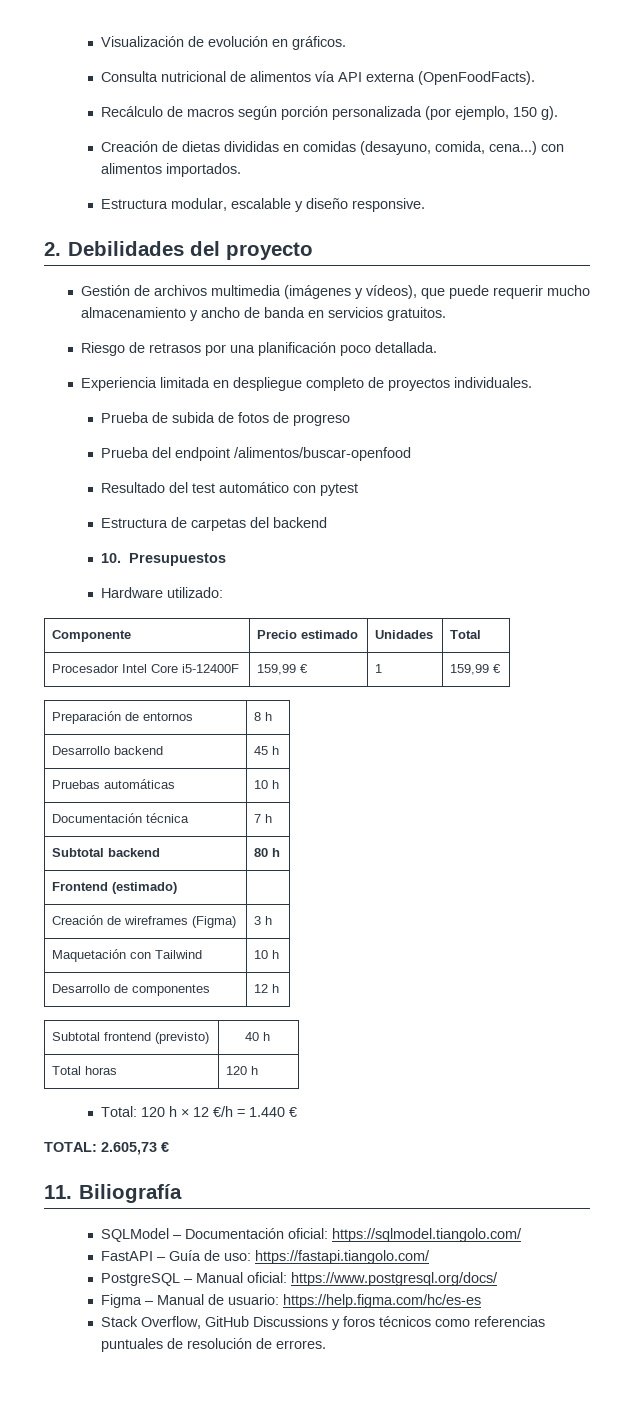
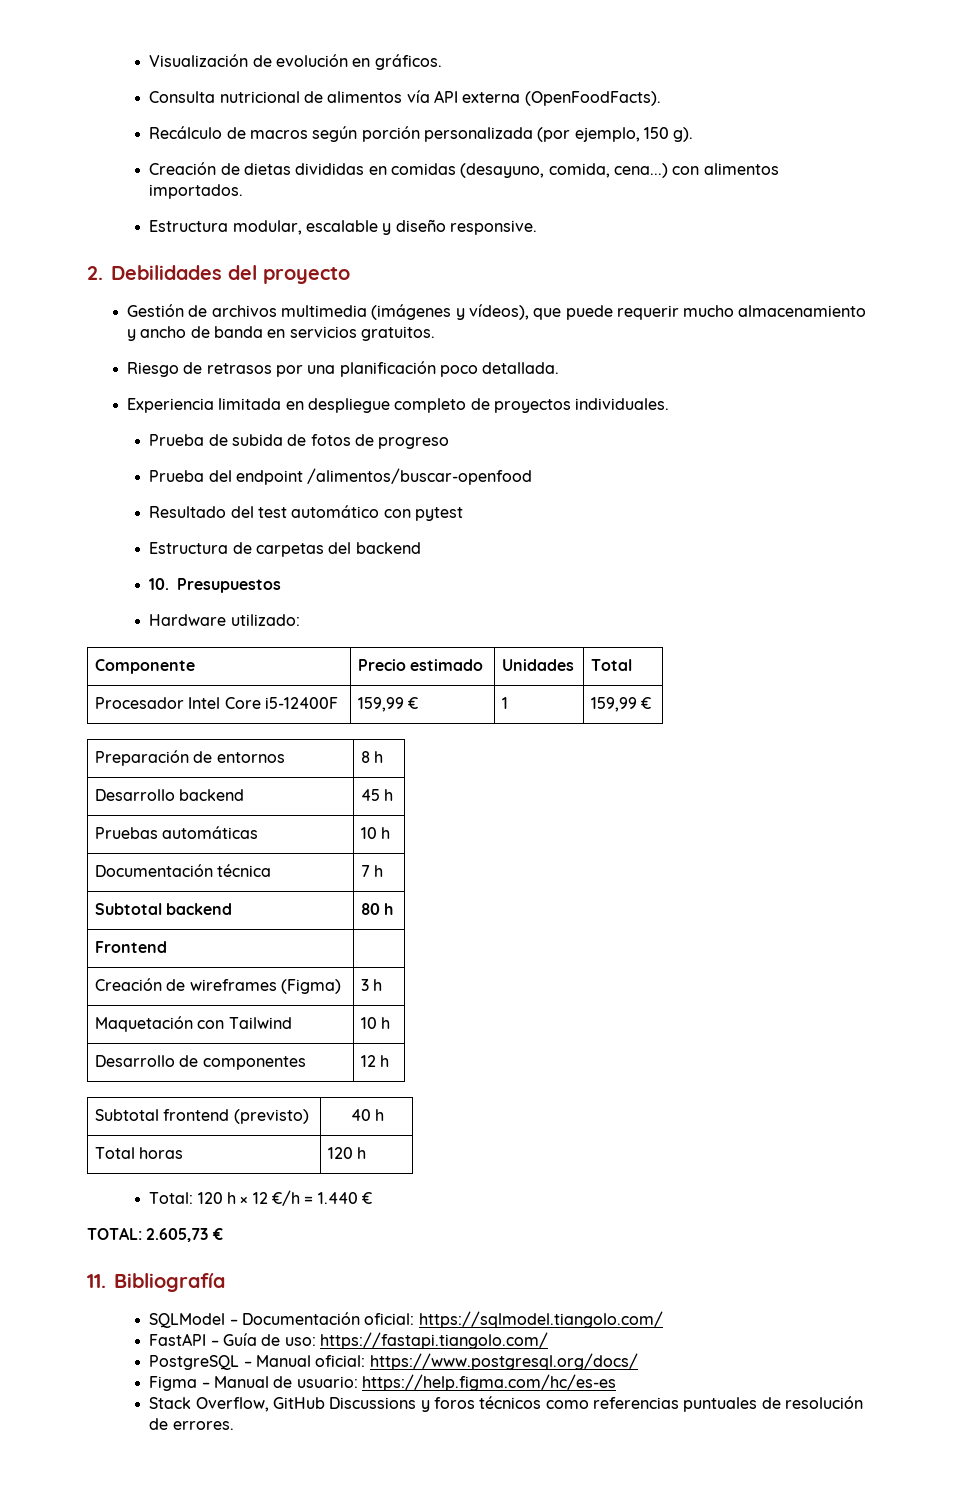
[111,882,177,894] (estimado) -> (168, 947) none
[79,1184,183,1203] Biliografía -> [114,1273,225,1292] Bibliografía

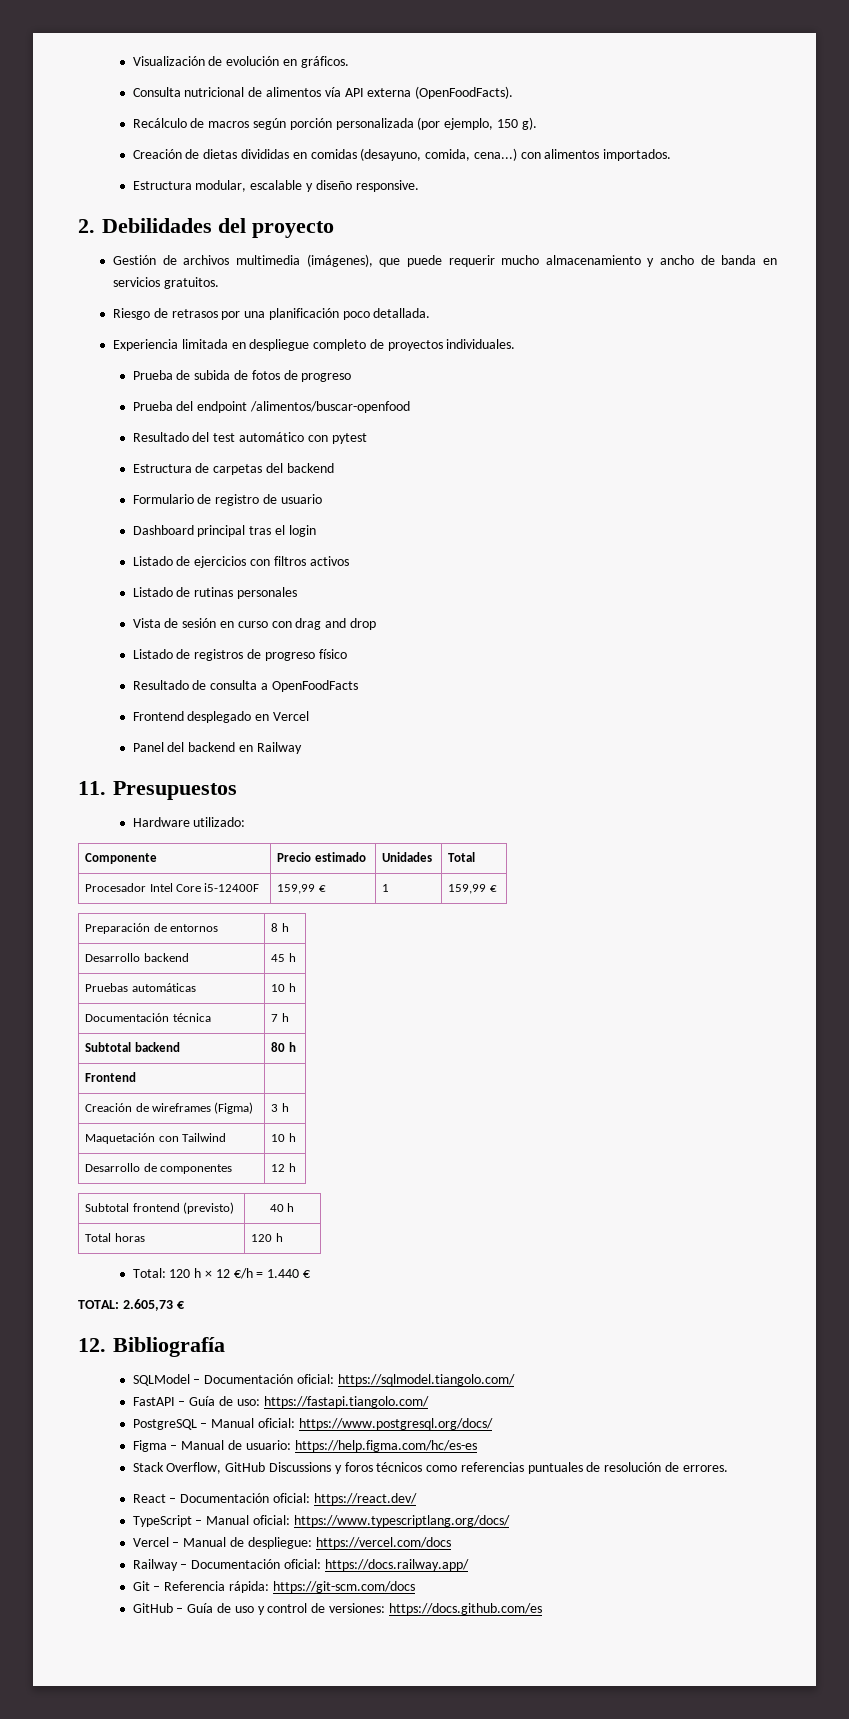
[371,304,529,320] (imágenes y vídeos), -> [306,254,373,267] (imágenes),
[149,578,170,590] 10. -> [132,494,322,506] [132,525,316,537] [132,556,349,568] [132,587,297,599] [132,618,376,630] [132,649,347,661] [132,680,358,692] [132,711,309,723] [132,742,302,754] [78,781,106,795] Formulario de registro de usuario // Dashboard principal tras el login // Listado de ejercicios con filtros activos // Listado de rutinas personales // Vista de sesión en curso con drag and drop // Listado de registros de progreso físico // Resultado de consulta a OpenFoodFacts // Frontend desplegado en Vercel // Panel del backend en Railway // 11.
[87,1274,106,1288] 11. -> [78,1338,106,1352] 12.
(234, 1425) none -> [132,1493,417,1505] [132,1515,510,1527] [132,1537,451,1549] [132,1559,469,1571] [132,1581,415,1593] [132,1603,542,1615] // React – Documentación oficial: https://react.dev/ // TypeScript – Manual oficial: https://www.typescriptlang.org/docs/ // Vercel – Manual de despliegue: https://vercel.com/docs // Railway – Documentación oficial: https://docs.railway.app/ // Git – Referencia rápida: https://git-scm.com/docs // GitHub – Guía de uso y control de versiones: https://docs.github.com/es

